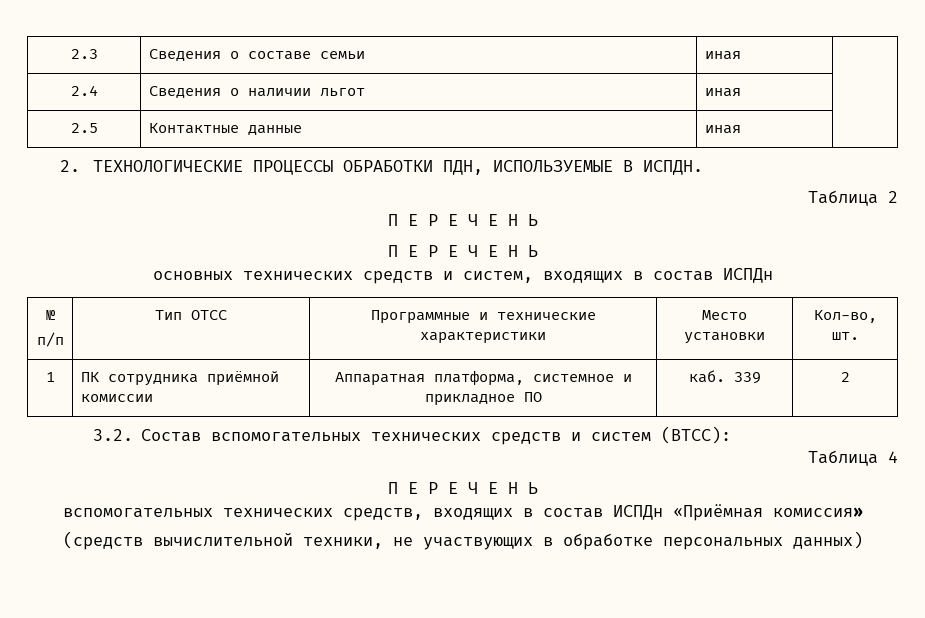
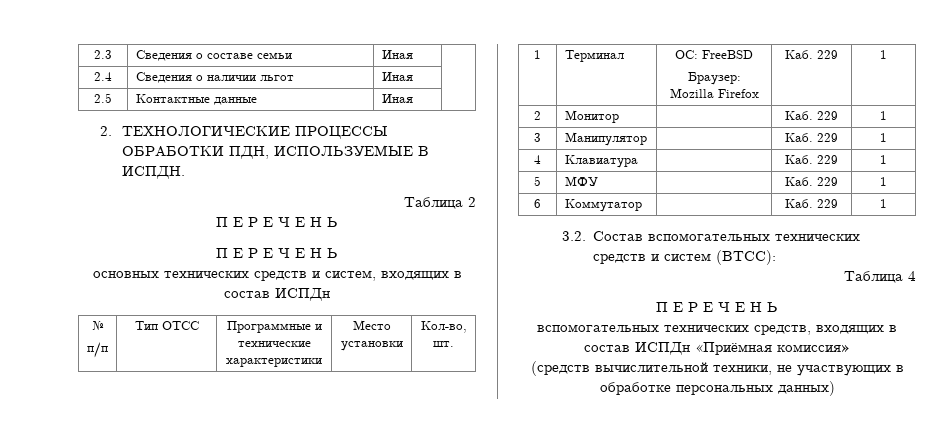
[704,51,741,60] иная -> [381,50,413,60] Иная
[704,88,741,97] иная -> [381,72,413,82] Иная
[704,125,741,134] иная -> [381,94,413,104] Иная
[80,371,279,386] [80,394,153,402] [334,370,632,386] [424,392,542,406] [688,370,761,384] [840,372,850,382] ПК сотрудника приёмной комиссии | Аппаратная платформа, системное и прикладное ПО | каб. 339 | 2 -> [564,50,624,62] [675,50,753,59] [687,72,741,85] [669,88,759,98] [785,50,838,59] [880,50,887,59] [534,111,541,120] [564,110,619,123] [785,111,838,120] [880,111,887,120] [534,133,541,142] [564,132,647,146] [785,133,838,142] [880,133,887,142] [534,155,541,164] [564,155,638,168] [785,155,838,164] [880,155,887,164] [534,176,541,186] [564,176,598,187] [785,177,838,186] [880,177,887,186] [534,199,541,208] [564,199,642,212] [785,199,838,208] [880,199,887,208] Терминал | ОС: FreeBSD // Браузер: Mozilla Firefox | Каб. 229 | 1 // 2 | Монитор | | Каб. 229 | 1 // 3 | Манипулятор | | Каб. 229 | 1 // 4 | Клавиатура | | Каб. 229 | 1 // 5 | МФУ | | Каб. 229 | 1 // 6 | Коммутатор | | Каб. 229 | 1

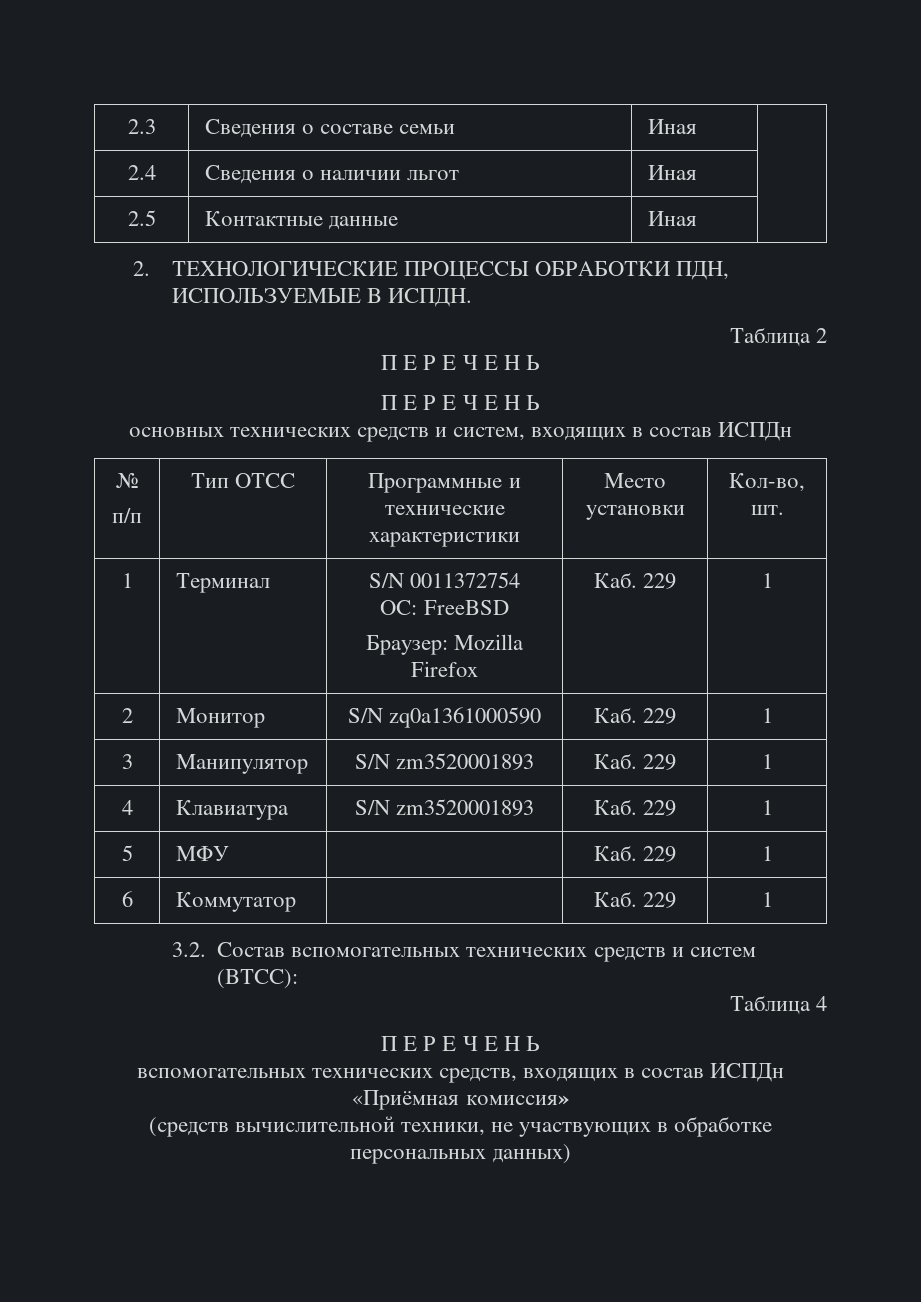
(624, 56) none -> [368,572,521,588] S/N 0011372754 //
(619, 116) none -> [347,707,542,728] S/N zq0a1361000590
(647, 139) none -> [354,753,535,770] S/N zm3520001893
(638, 161) none -> [354,799,535,816] S/N zm3520001893

